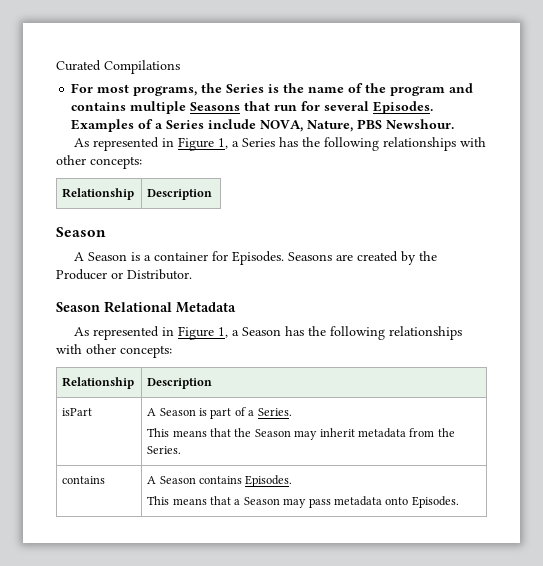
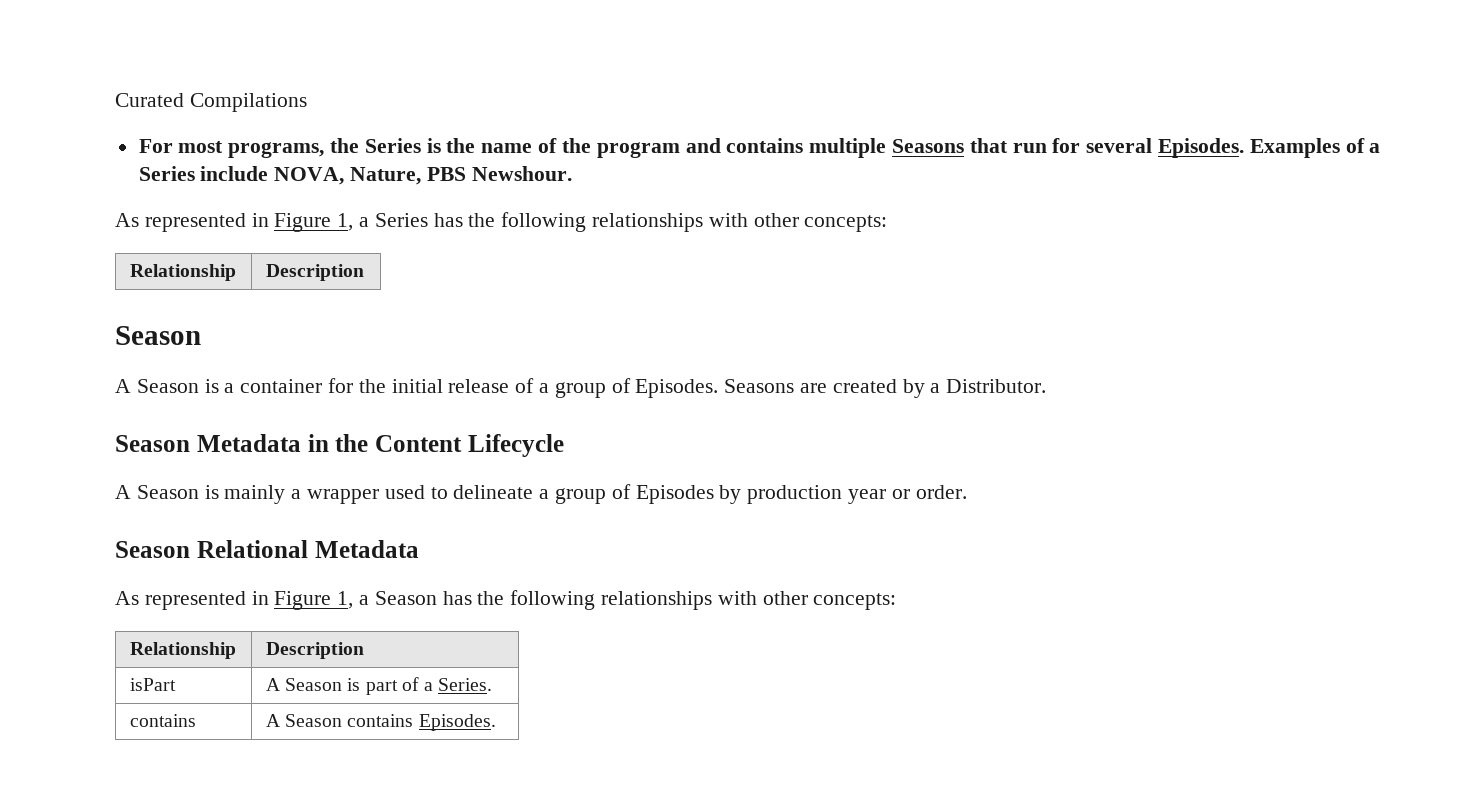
(229, 256) none -> [358,378,631,398] the initial release of a group of
[419,251,438,261] [56,269,192,280] the Producer or Distributor. -> [930,379,1047,393] [115,434,564,457] [115,484,967,504] a Distributor. // Season Metadata in the Content Lifecycle // A Season is mainly a wrapper used to delineate a group of Episodes by production year or order.
[147,428,455,440] [147,446,182,454] // This means that the Season may inherit metadata from the Series. -> (493, 684) none
[147,496,459,508] // This means that a Season may pass metadata onto Episodes. -> (496, 722) none

